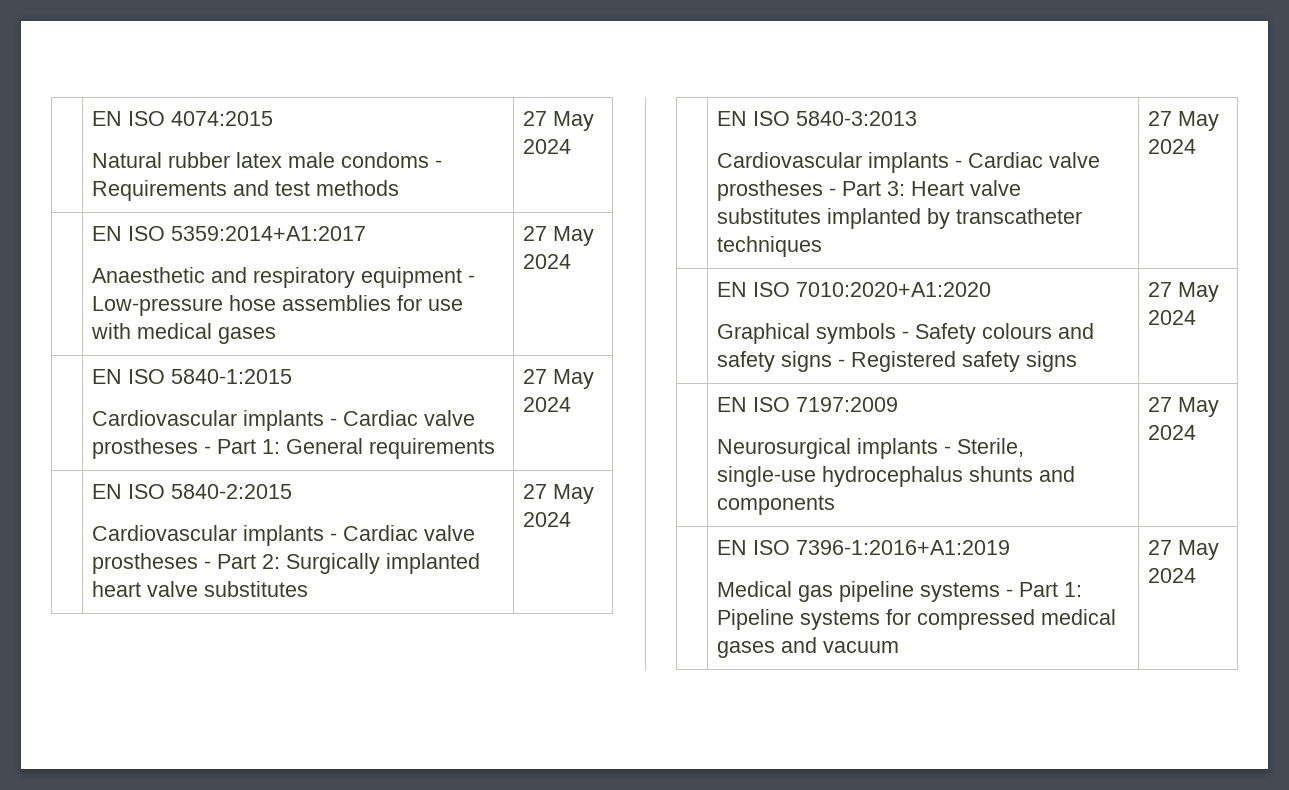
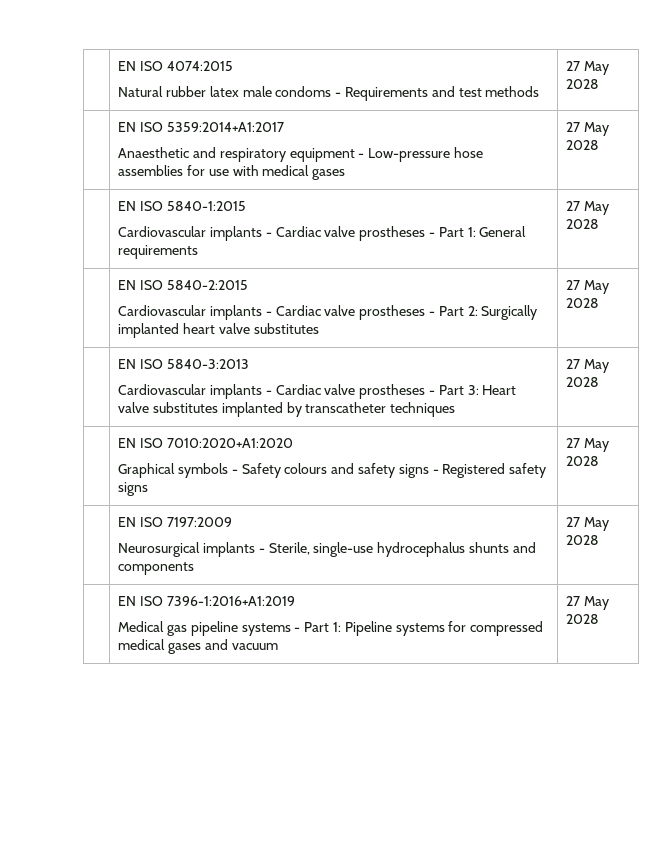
[523,139,572,154] 2024 -> [566,79,600,89] 2028
[523,254,572,269] 2024 -> [566,140,600,150] 2028
[523,397,572,412] 2024 -> [566,219,600,229] 2028
[523,512,572,527] 2024 -> [566,298,600,308] 2028
[1148,139,1197,154] 2024 -> [566,377,600,387] 2028
[1148,310,1197,325] 2024 -> [566,456,600,466] 2028
[1148,425,1197,440] 2024 -> [566,535,600,545] 2028
[1148,568,1197,583] 2024 -> [566,614,600,624] 2028

